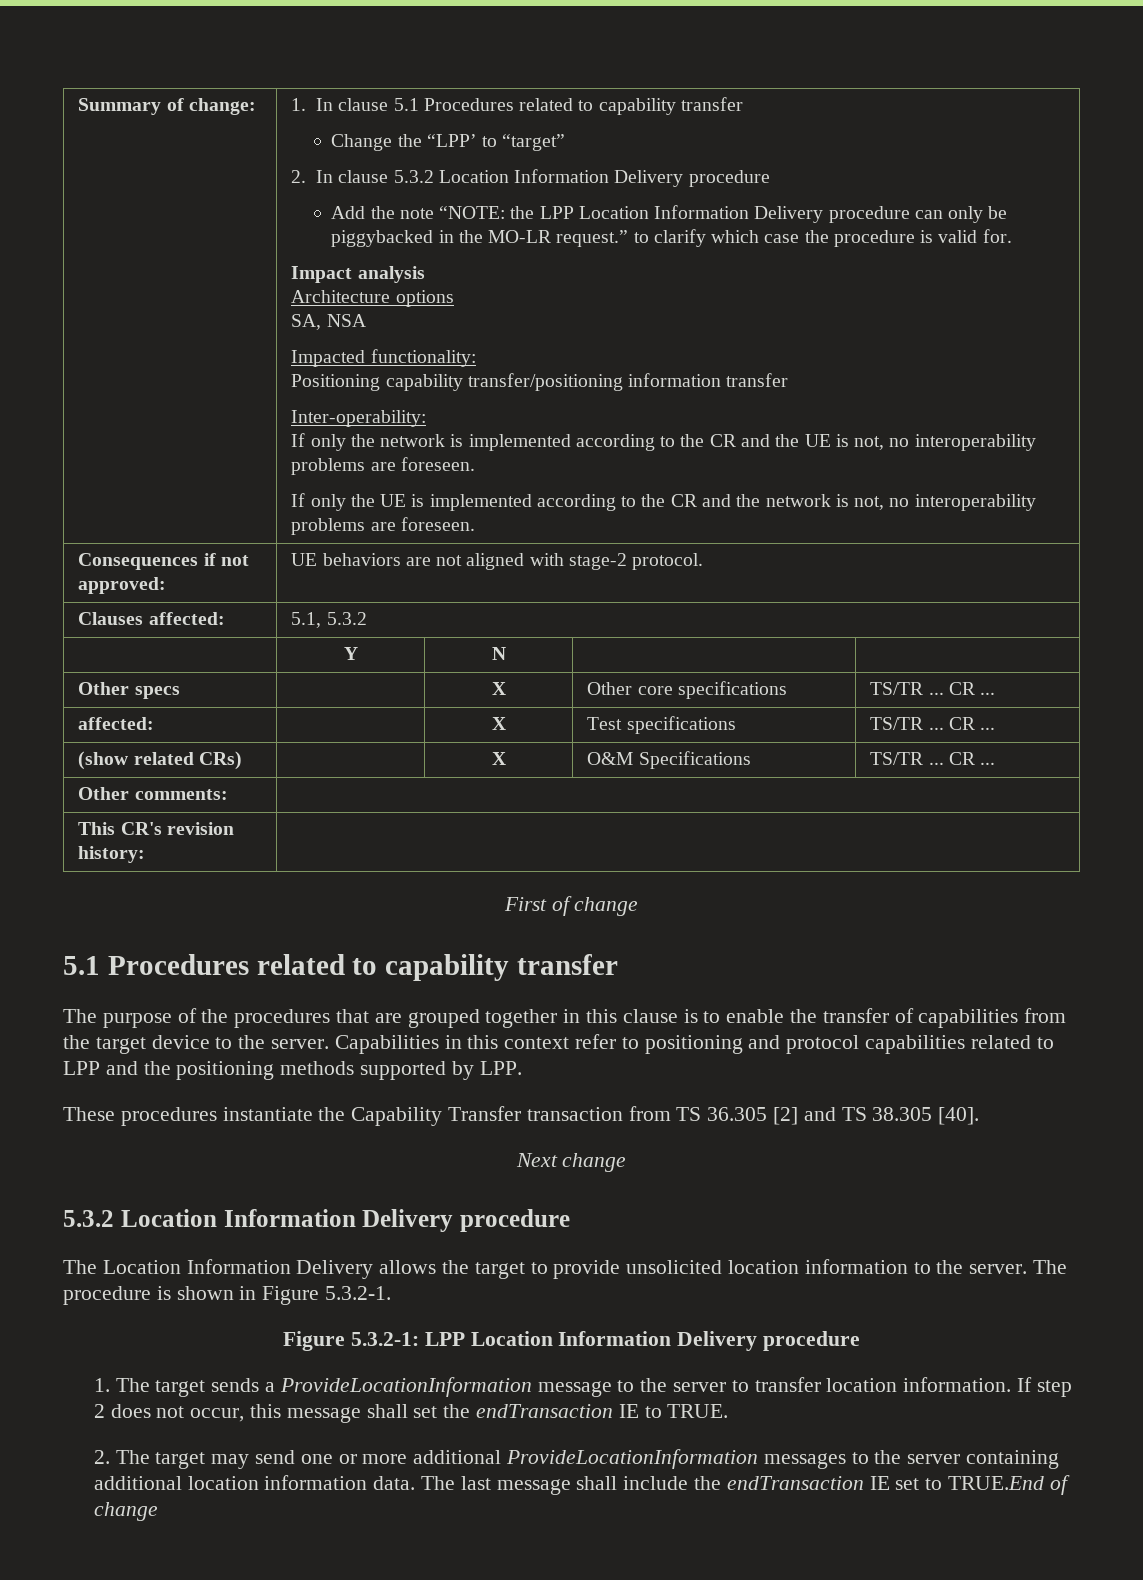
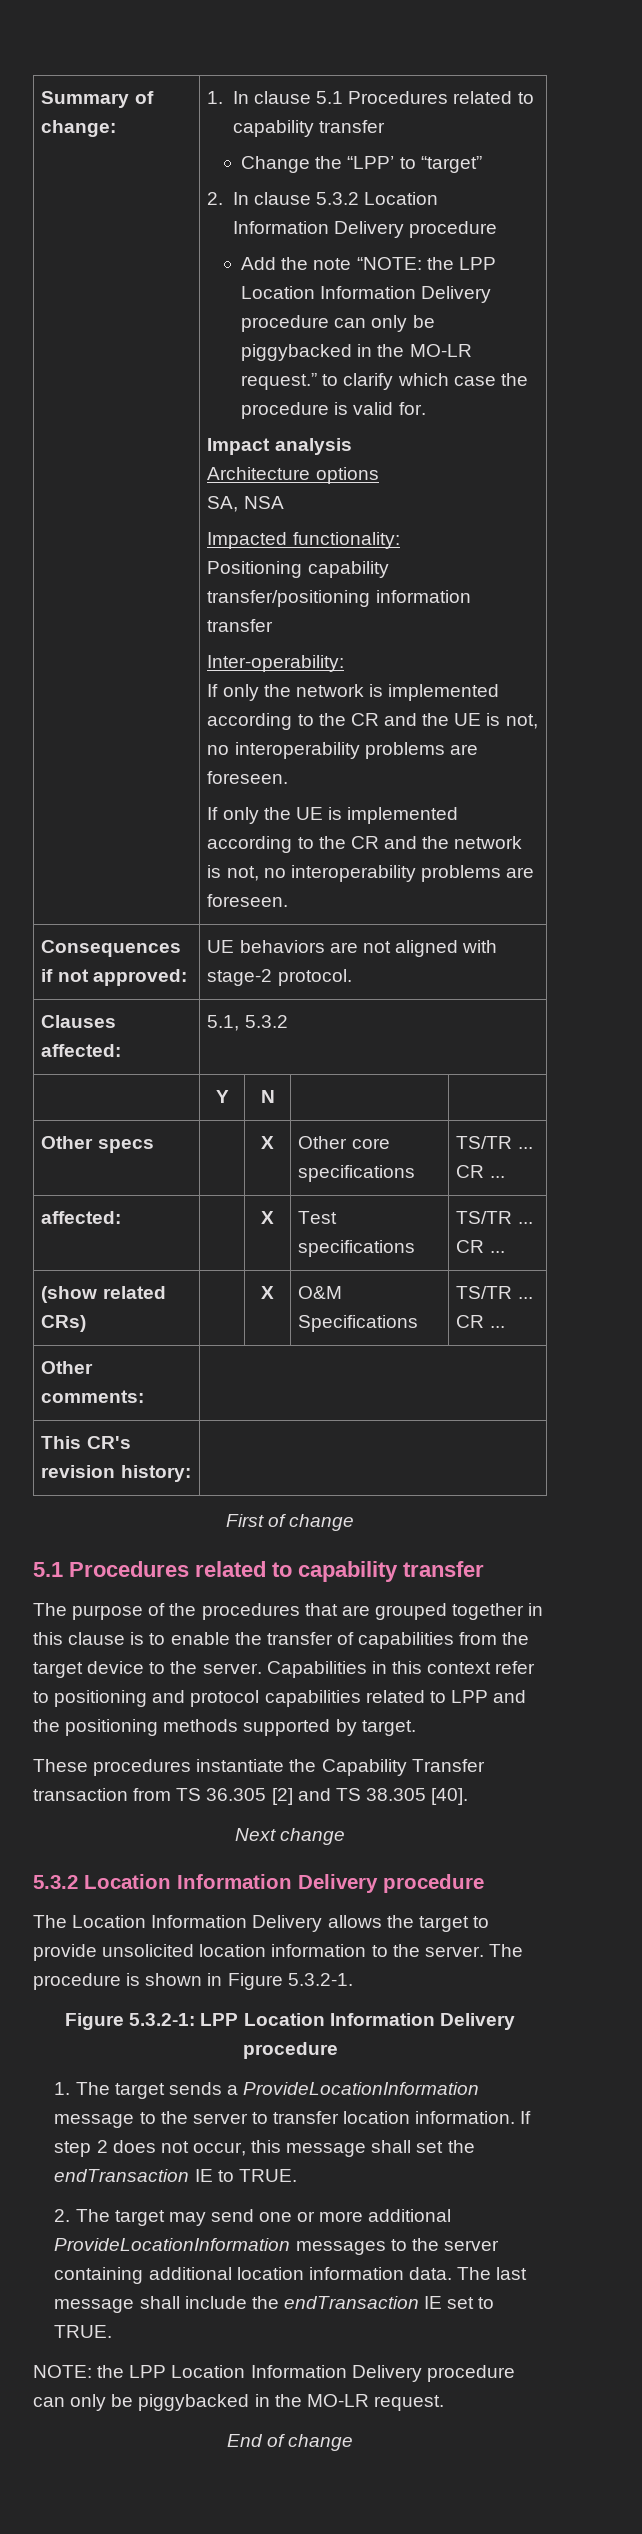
[479,1061,522,1075] LPP. -> [361,1720,416,1736] target.
[948,1476,1045,1490] TRUE.End -> [54,2325,113,2338] [33,2365,515,2382] [33,2394,444,2411] [226,2434,263,2447] TRUE. // NOTE: the LPP Location Information Delivery procedure can only be piggybacked in the MO-LR request. // End

